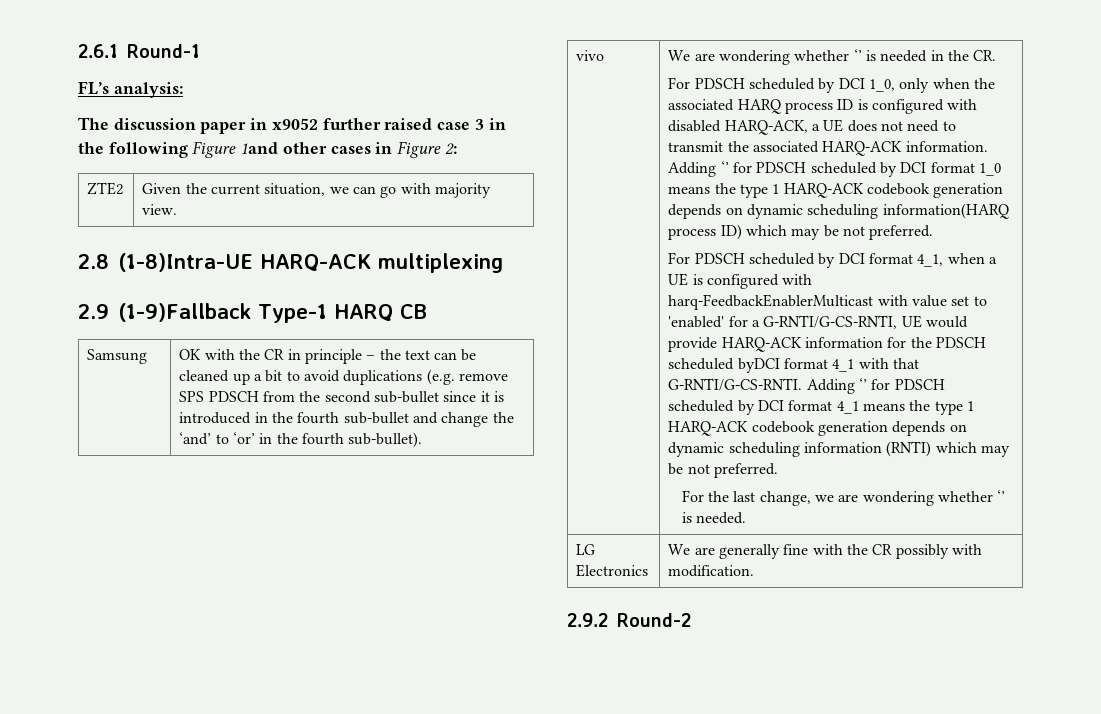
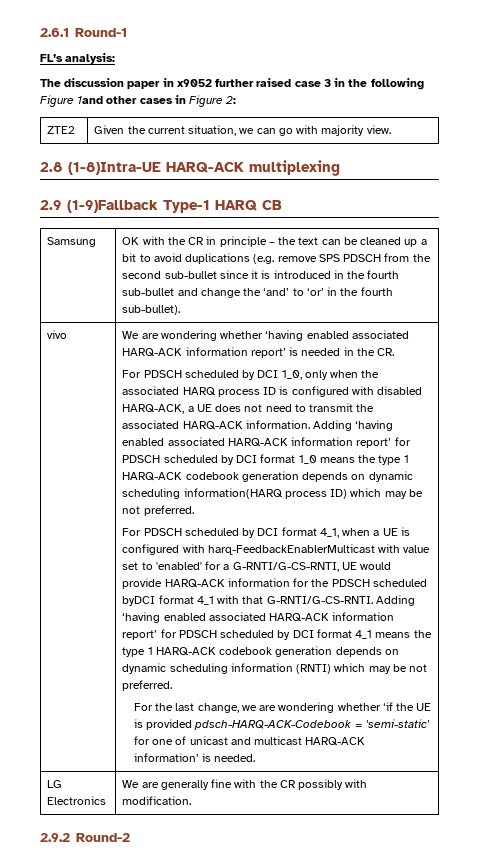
[853,49,862,61] ‘’ -> [265,330,409,341] [122,347,286,358] ‘having enabled associated HARQ-ACK information report’
[720,161,729,173] ‘’ -> [355,420,394,431] [122,437,392,448] ‘having enabled associated HARQ-ACK information report’
[858,378,867,390] ‘’ -> [122,612,395,623] [122,630,158,640] ‘having enabled associated HARQ-ACK information report’
[997,490,1006,502] ‘’ -> [382,702,432,711] [133,719,430,730] [133,736,366,746] [133,753,199,762] ‘if the UE is provided pdsch-HARQ-ACK-Codebook = 'semi-static' for one of unicast and multicast HARQ-ACK information’

